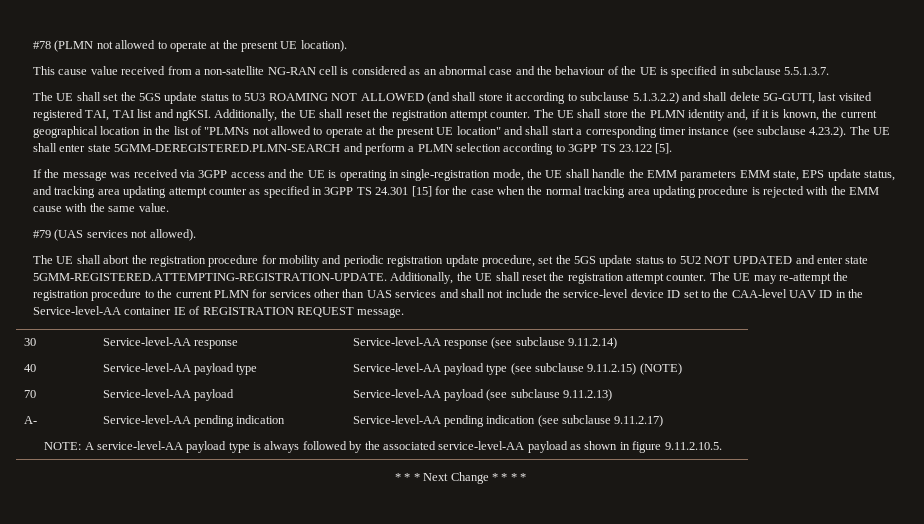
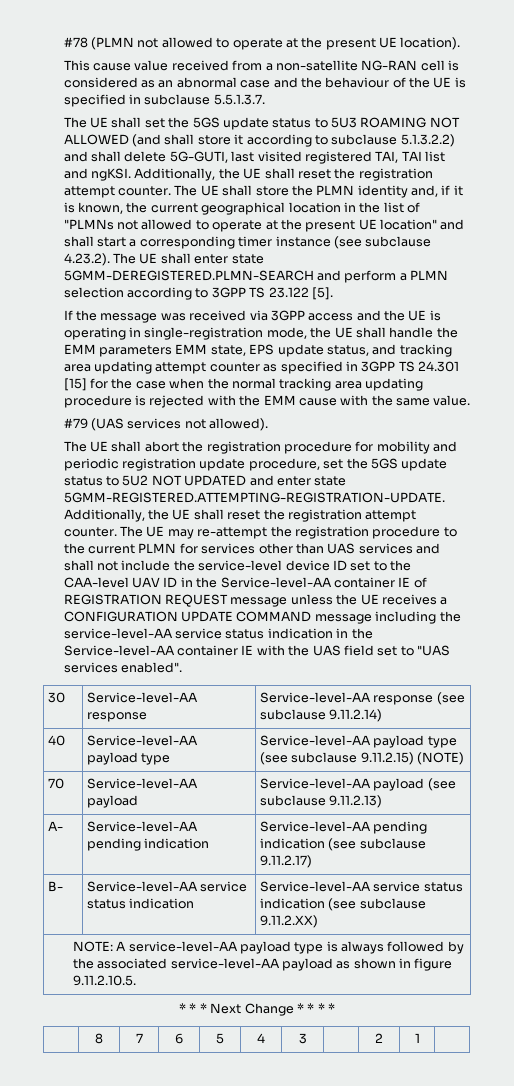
[357,308,405,318] message. -> [230,594,448,607] [63,611,461,624] [63,628,373,639] [63,645,450,656] [63,662,182,673] message unless the UE receives a CONFIGURATION UPDATE COMMAND message including the service-level-AA service status indication in the Service-level-AA container IE with the UAS field set to "UAS services enabled".
(664, 421) none -> [48,881,64,892] [87,881,248,892] [87,898,195,909] [260,881,463,892] [260,898,426,911] [260,915,319,928] // B- | Service-level-AA service status indication | Service-level-AA service status indication (see subclause 9.11.2.XX)
(526, 477) none -> [95,1033,103,1044] [135,1033,143,1043] [175,1033,183,1044] [216,1033,224,1044] [257,1033,265,1043] [298,1033,307,1044] [375,1033,383,1043] [414,1033,420,1043] // | 8 | 7 | 6 | 5 | 4 | 3 | | 2 | 1 |

